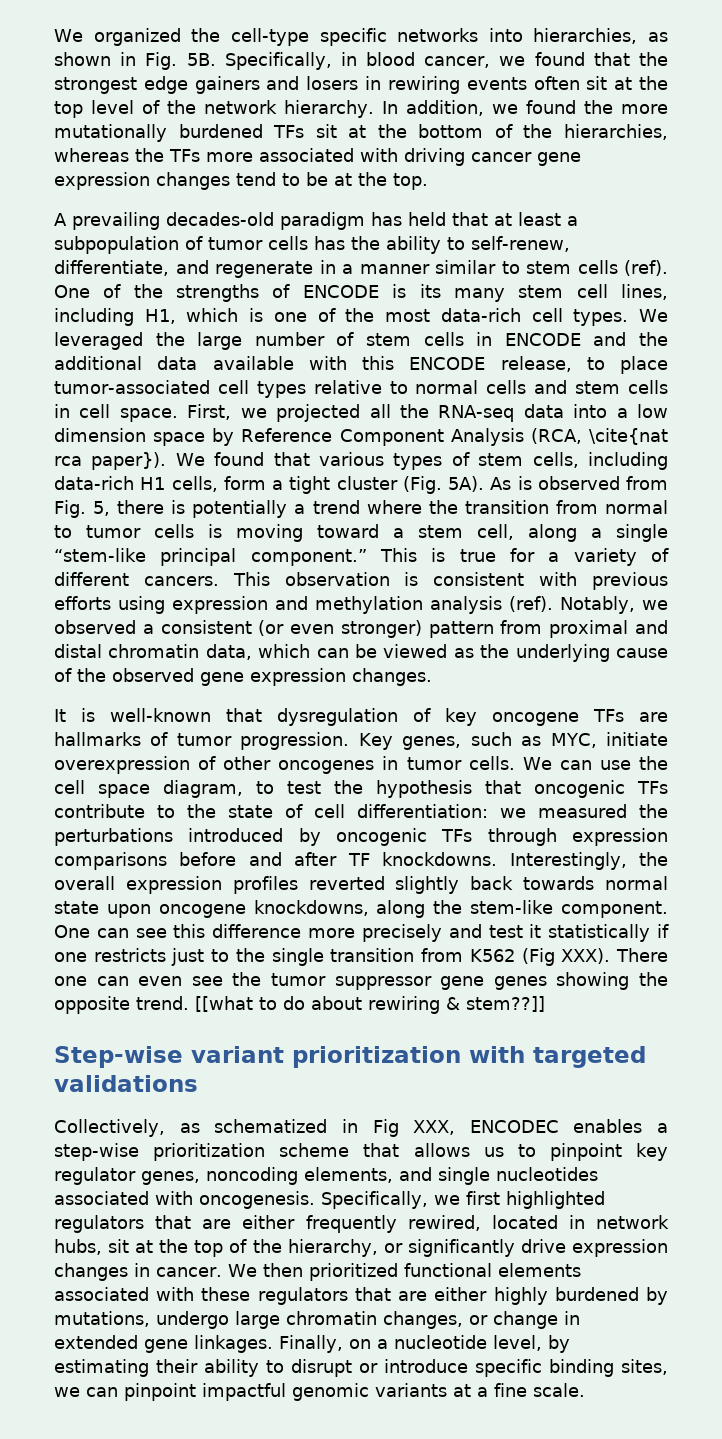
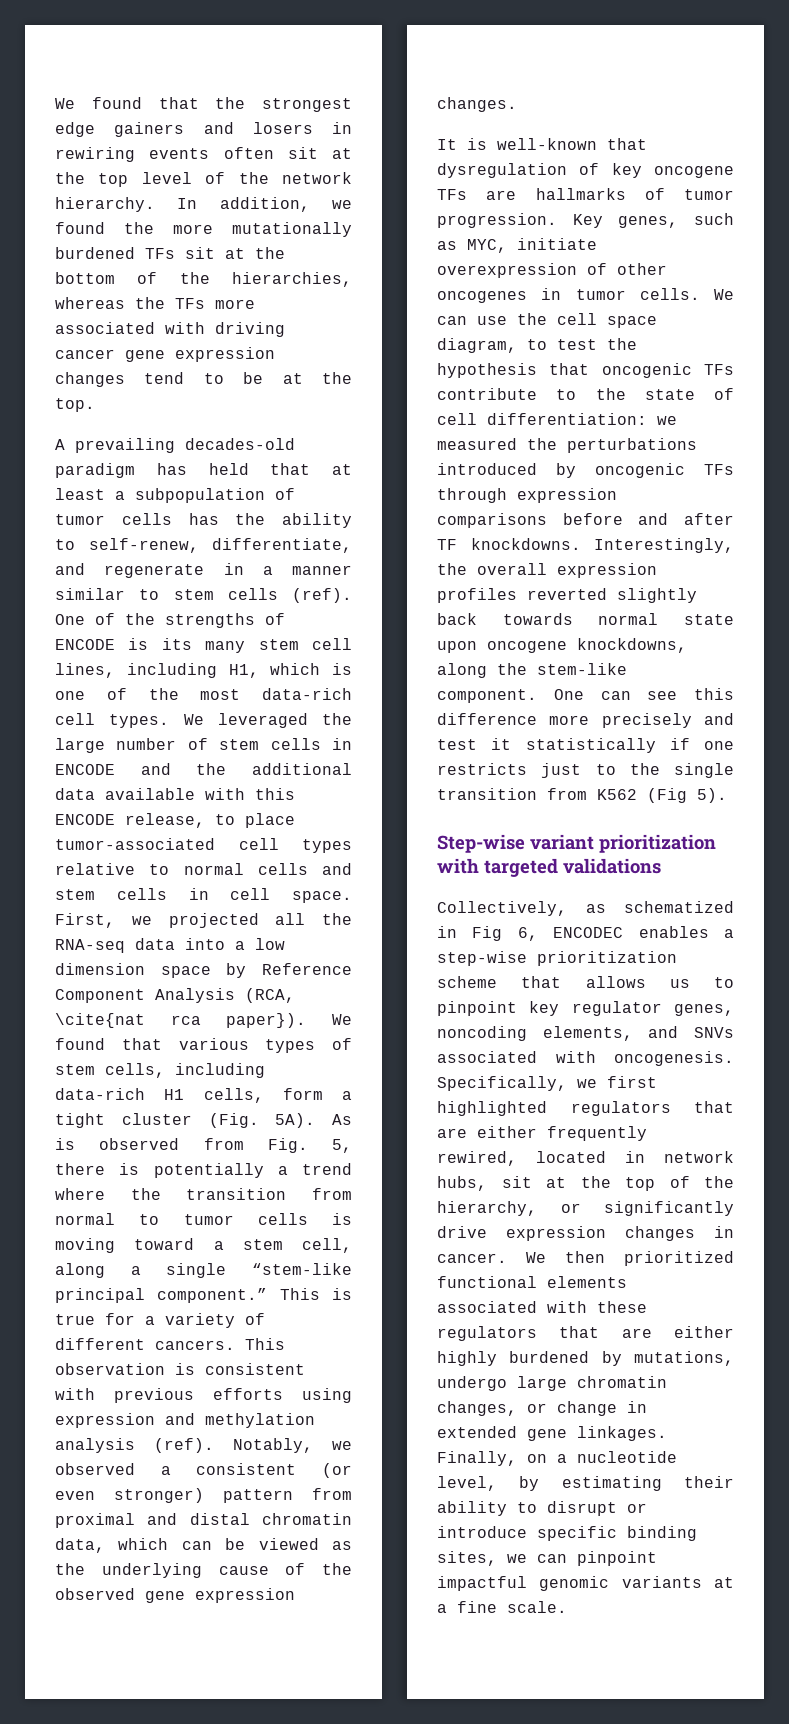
[54,28,668,46] [54,52,526,70] We organized the cell-type specific networks into hierarchies, as shown in Fig. 5B. Specifically, in blood cancer, we -> [55,98,75,109] We
[561,948,668,964] [54,972,669,990] [54,996,545,1014] XXX). There one can even see the tumor suppressor gene genes showing the opposite trend. [[what to do about rewiring & stem??]] -> [697,788,727,803] 5).
[413,1120,456,1135] XXX, -> [517,927,538,941] 6,
[438,1167,598,1185] single nucleotides -> [694,1027,734,1038] SNVs

